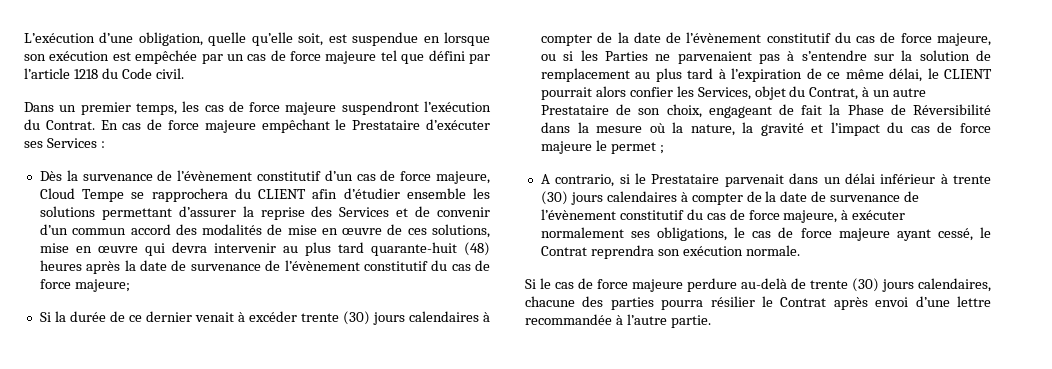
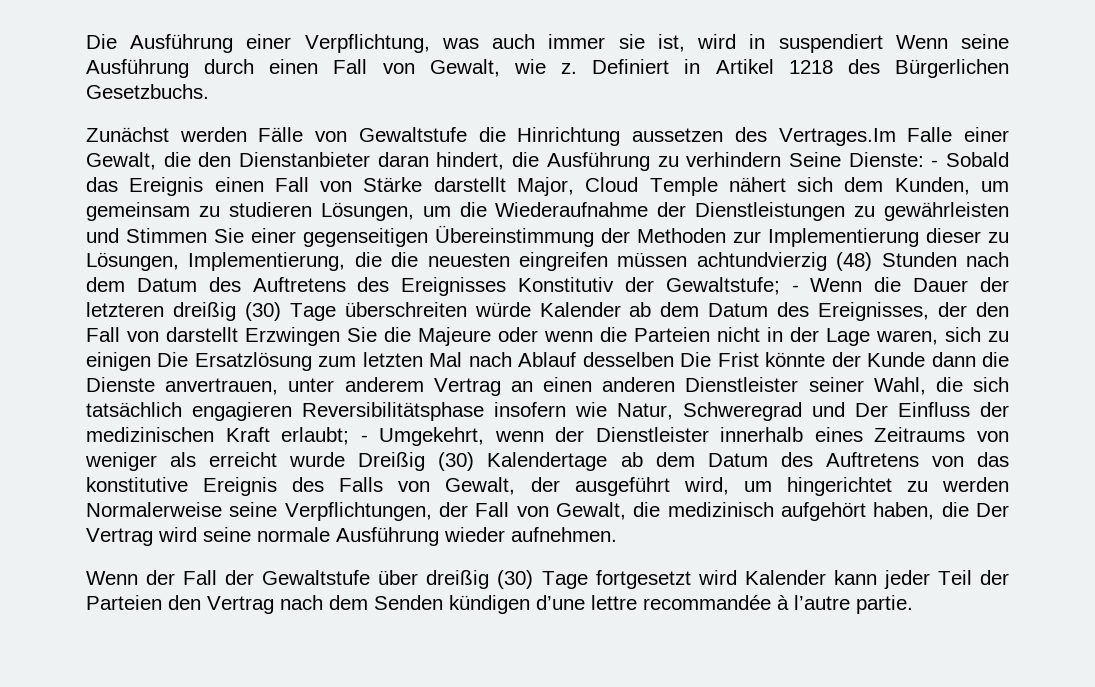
[24,32,491,46] [24,50,490,64] [24,68,184,79] [24,101,492,115] [24,119,491,133] [24,138,105,148] [39,170,491,184] [39,188,490,202] [39,206,490,220] [39,224,490,238] [39,242,490,256] [39,260,491,274] [39,279,130,292] [39,311,490,325] [540,32,991,46] [540,50,991,64] [540,68,992,82] [540,86,927,100] [540,104,991,118] [540,122,992,136] [540,140,664,154] [540,173,991,187] [540,191,920,205] [540,209,906,223] [540,227,992,241] [540,245,800,259] [525,278,991,292] [525,296,909,310] L’exécution d’une obligation, quelle qu’elle soit, est suspendue en lorsque son exécution est empêchée par un cas de force majeure tel que défini par l’article 1218 du Code civil. // Dans un premier temps, les cas de force majeure suspendront l’exécution du Contrat. En cas de force majeure empêchant le Prestataire d’exécuter ses Services : // Dès la survenance de l’évènement constitutif d’un cas de force majeure, Cloud Tempe se rapprochera du CLIENT afin d’étudier ensemble les solutions permettant d’assurer la reprise des Services et de convenir d’un commun accord des modalités de mise en œuvre de ces solutions, mise en œuvre qui devra intervenir au plus tard quarante-huit (48) heures après la date de survenance de l’évènement constitutif du cas de force majeure; // Si la durée de ce dernier venait à excéder trente (30) jours calendaires à compter de la date de l’évènement constitutif du cas de force majeure, ou si les Parties ne parvenaient pas à s’entendre sur la solution de remplacement au plus tard à l’expiration de ce même délai, le CLIENT pourrait alors confier les Services, objet du Contrat, à un autre Prestataire de son choix, engageant de fait la Phase de Réversibilité dans la mesure où la nature, la gravité et l’impact du cas de force majeure le permet ; // A contrario, si le Prestataire parvenait dans un délai inférieur à trente (30) jours calendaires à compter de la date de survenance de l’évènement constitutif du cas de force majeure, à exécuter normalement ses obligations, le cas de force majeure ayant cessé, le Contrat reprendra son exécution normale. // Si le cas de force majeure perdure au-delà de trente (30) jours calendaires, chacune des parties pourra résilier le Contrat après envoi -> [86,34,1010,53] [86,59,1009,78] [86,84,209,99] [86,127,1010,146] [86,152,1010,171] [86,177,1010,196] [86,202,1009,221] [86,225,1009,247] [86,252,1009,271] [86,277,1009,296] [86,302,1009,321] [86,327,1009,346] [86,352,1009,371] [86,377,1009,396] [86,402,1009,421] [86,427,1009,446] [85,452,1010,471] [86,477,1010,496] [86,502,1010,521] [86,527,617,546] [86,570,1010,589] [86,595,530,614] Die Ausführung einer Verpflichtung, was auch immer sie ist, wird in suspendiert Wenn seine Ausführung durch einen Fall von Gewalt, wie z. Definiert in Artikel 1218 des Bürgerlichen Gesetzbuchs. // Zunächst werden Fälle von Gewaltstufe die Hinrichtung aussetzen des Vertrages.Im Falle einer Gewalt, die den Dienstanbieter daran hindert, die Ausführung zu verhindern Seine Dienste: - Sobald das Ereignis einen Fall von Stärke darstellt Major, Cloud Temple nähert sich dem Kunden, um gemeinsam zu studieren Lösungen, um die Wiederaufnahme der Dienstleistungen zu gewährleisten und Stimmen Sie einer gegenseitigen Übereinstimmung der Methoden zur Implementierung dieser zu Lösungen, Implementierung, die die neuesten eingreifen müssen achtundvierzig (48) Stunden nach dem Datum des Auftretens des Ereignisses Konstitutiv der Gewaltstufe; - Wenn die Dauer der letzteren dreißig (30) Tage überschreiten würde Kalender ab dem Datum des Ereignisses, der den Fall von darstellt Erzwingen Sie die Majeure oder wenn die Parteien nicht in der Lage waren, sich zu einigen Die Ersatzlösung zum letzten Mal nach Ablauf desselben Die Frist könnte der Kunde dann die Dienste anvertrauen, unter anderem Vertrag an einen anderen Dienstleister seiner Wahl, die sich tatsächlich engagieren Reversibilitätsphase insofern wie Natur, Schweregrad und Der Einfluss der medizinischen Kraft erlaubt; - Umgekehrt, wenn der Dienstleister innerhalb eines Zeitraums von weniger als erreicht wurde Dreißig (30) Kalendertage ab dem Datum des Auftretens von das konstitutive Ereignis des Falls von Gewalt, der ausgeführt wird, um hingerichtet zu werden Normalerweise seine Verpflichtungen, der Fall von Gewalt, die medizinisch aufgehört haben, die Der Vertrag wird seine normale Ausführung wieder aufnehmen. // Wenn der Fall der Gewaltstufe über dreißig (30) Tage fortgesetzt wird Kalender kann jeder Teil der Parteien den Vertrag nach dem Senden kündigen

